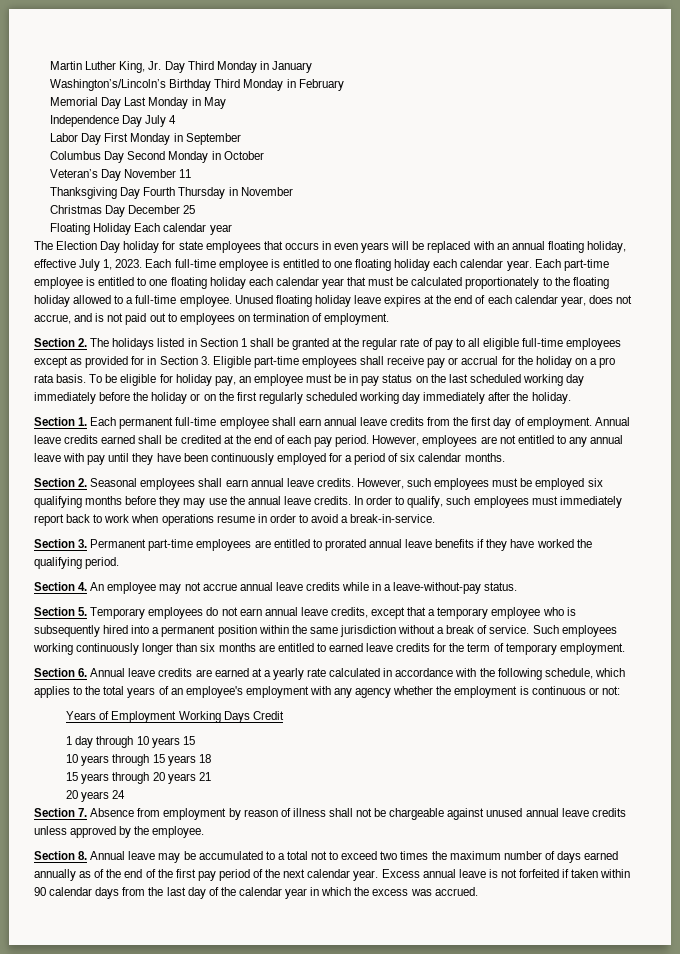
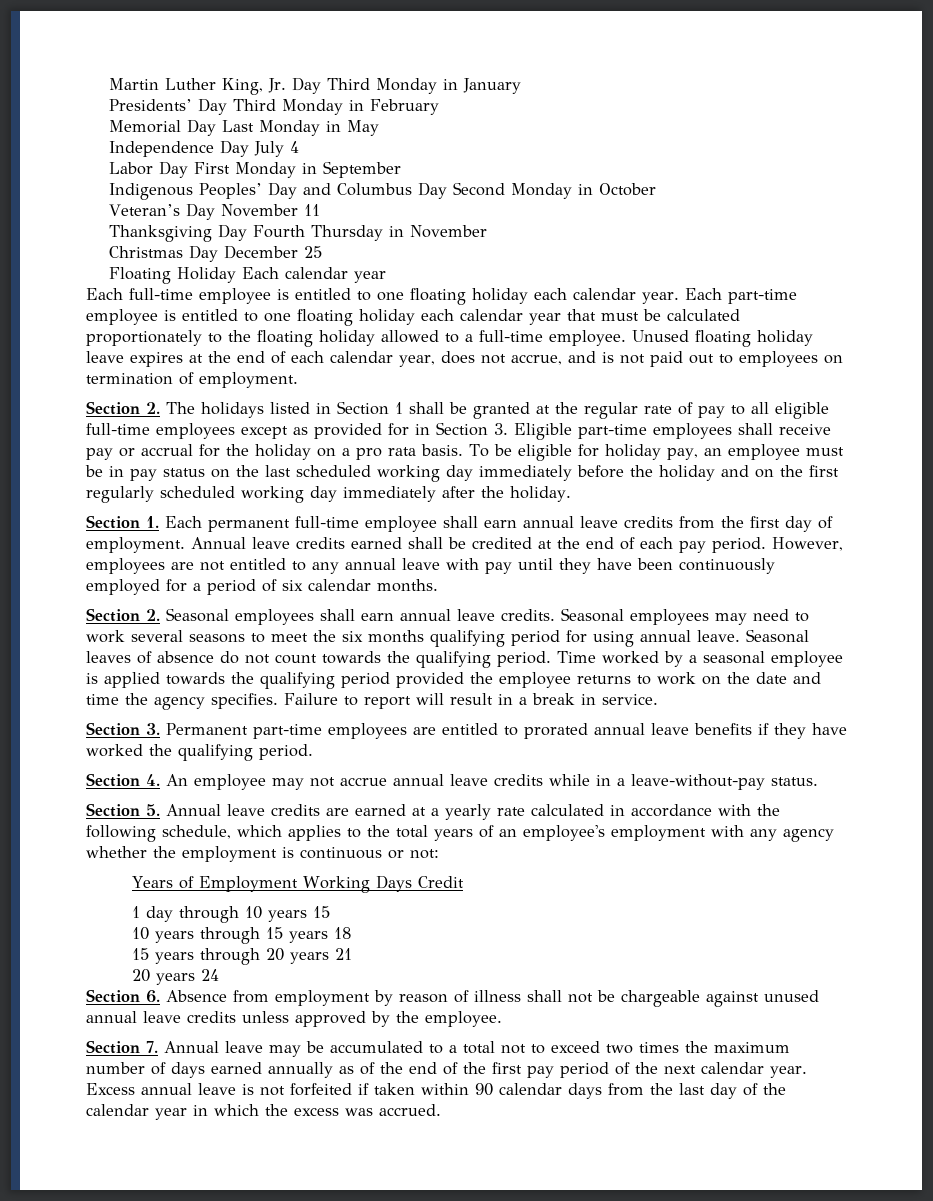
[50,79,212,91] Washington’s/Lincoln’s Birthday -> [109,98,228,115] Presidents’ Day
(241, 139) none -> [109,182,332,200] Indigenous Peoples’ Day and
[34,241,626,253] [34,259,143,271] The Election Day holiday for state employees that occurs in even years will be replaced with an annual floating holiday, effective July 1, 2023. -> (387, 277) none
[190,393,201,401] or -> [721,465,749,477] and
[356,478,603,490] [34,496,622,508] [34,514,436,526] However, such employees must be employed six qualifying months before they may use the annual leave credits. In order to qualify, such employees must immediately report back to work when operations resume in order to avoid a break-in-service. -> [561,608,809,625] [86,629,809,647] [86,651,843,668] [86,672,821,689] [86,693,658,710] Seasonal employees may need to work several seasons to meet the six months qualifying period for using annual leave. Seasonal leaves of absence do not count towards the qualifying period. Time worked by a seasonal employee is applied towards the qualifying period provided the employee returns to work on the date and time the agency specifies. Failure to report will result in a break in service.
[90,607,576,619] [34,625,617,637] [33,643,625,655] [34,668,88,677] Temporary employees do not earn annual leave credits, except that a temporary employee who is subsequently hired into a permanent position within the same jurisdiction without a break of service. Such employees working continuously longer than six months are entitled to earned leave credits for the term of temporary employment. // Section 6. -> (160, 810) none
[78,808,88,817] 7. -> [146,990,160,1003] 6.
[78,851,88,860] 8. -> [146,1041,158,1053] 7.

